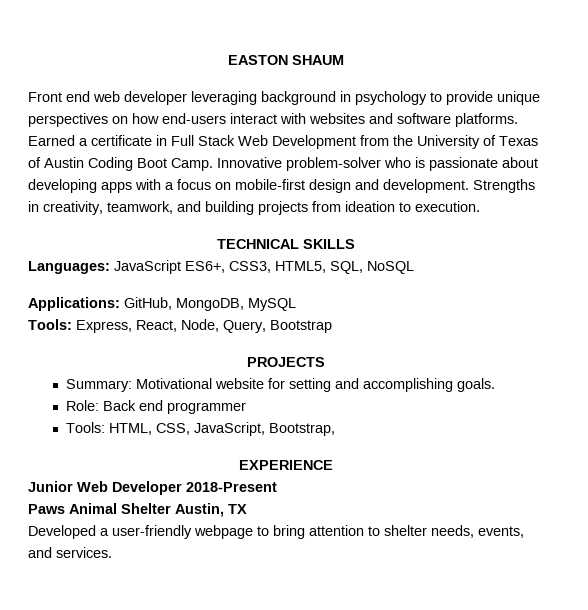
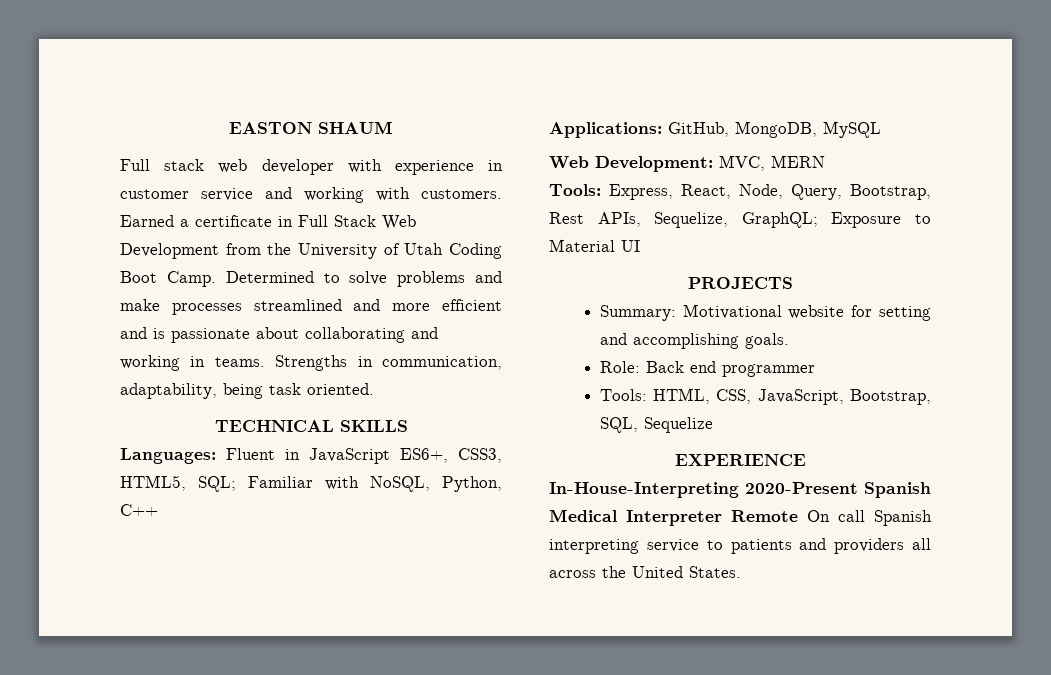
[28,91,540,105] [28,113,518,127] Front end web developer leveraging background in psychology to provide unique perspectives on how end-users interact with websites and software platforms. -> [120,159,503,175] [120,187,502,203] Full stack web developer with experience in customer service and working with customers.
[499,136,538,146] [28,157,538,171] [28,179,535,193] [28,201,480,215] Texas of Austin Coding Boot Camp. Innovative problem-solver who is passionate about developing apps with a focus on mobile-first design and development. Strengths in creativity, teamwork, and building projects from ideation to execution. -> [404,243,503,259] [120,271,502,287] [120,299,502,315] [120,327,438,343] [120,355,502,371] [120,383,374,399] Utah Coding Boot Camp. Determined to solve problems and make processes streamlined and more efficient and is passionate about collaborating and working in teams. Strengths in communication, adaptability, being task oriented.
(110, 267) none -> [226,448,300,460] Fluent in
[330,261,414,274] SQL, NoSQL -> [198,476,502,492] [120,504,158,516] SQL; Familiar with NoSQL, Python, C++
(296, 304) none -> [549,155,825,172] // Web Development: MVC, MERN
[270,320,332,333] Bootstrap -> [850,184,931,200] [549,212,931,228] [549,239,640,252] Bootstrap, Rest APIs, Sequelize, GraphQL; Exposure to Material UI
(336, 429) none -> [599,417,713,433] SQL, Sequelize
[28,481,277,495] [28,503,247,517] [28,525,524,539] [28,547,112,558] Junior Web Developer 2018-Present // Paws Animal Shelter Austin, TX // Developed a user-friendly webpage to bring attention to shelter needs, events, and services. -> [549,482,931,498] [549,509,932,526] [549,538,931,554] [549,566,741,578] In-House-Interpreting 2020-Present Spanish Medical Interpreter Remote On call Spanish interpreting service to patients and providers all across the United States.

